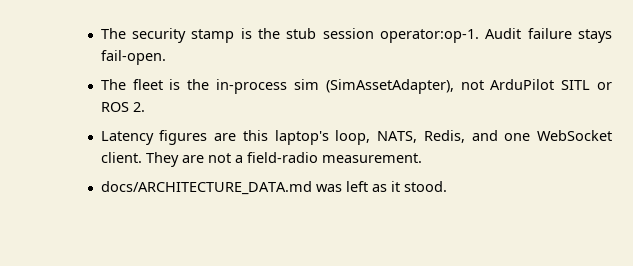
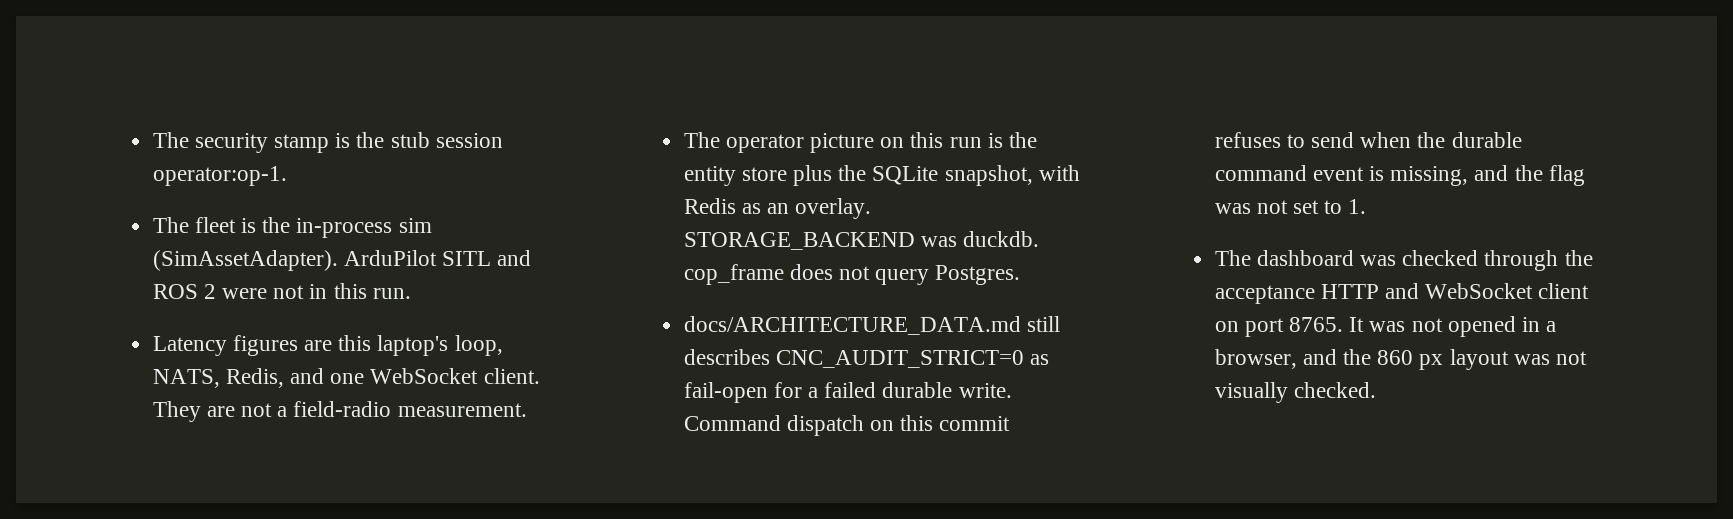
[485,28,612,43] [100,50,166,65] Audit failure stays fail-open. -> (287, 176) none
[325,79,612,94] [100,102,145,112] (SimAssetAdapter), not ArduPilot SITL or ROS 2. -> [152,250,532,271] [152,283,411,299] (SimAssetAdapter). ArduPilot SITL and ROS 2 were not in this run.
[100,181,447,195] docs/ARCHITECTURE_DATA.md was left as it stood. -> [683,132,1038,153] [683,165,1080,186] [683,198,872,219] [683,231,1039,250] [683,264,1021,285] [683,316,1060,335] [683,349,1049,368] [683,382,1012,403] [683,415,1011,436] [1214,132,1522,148] [1214,165,1585,186] [1214,199,1367,214] [1214,250,1593,271] [1214,283,1590,304] [1214,316,1557,337] [1214,349,1588,370] [1214,382,1376,403] The operator picture on this run is the entity store plus the SQLite snapshot, with Redis as an overlay. STORAGE_BACKEND was duckdb. cop_frame does not query Postgres. // docs/ARCHITECTURE_DATA.md still describes CNC_AUDIT_STRICT=0 as fail-open for a failed durable write. Command dispatch on this commit refuses to send when the durable command event is missing, and the flag was not set to 1. // The dashboard was checked through the acceptance HTTP and WebSocket client on port 8765. It was not opened in a browser, and the 860 px layout was not visually checked.

